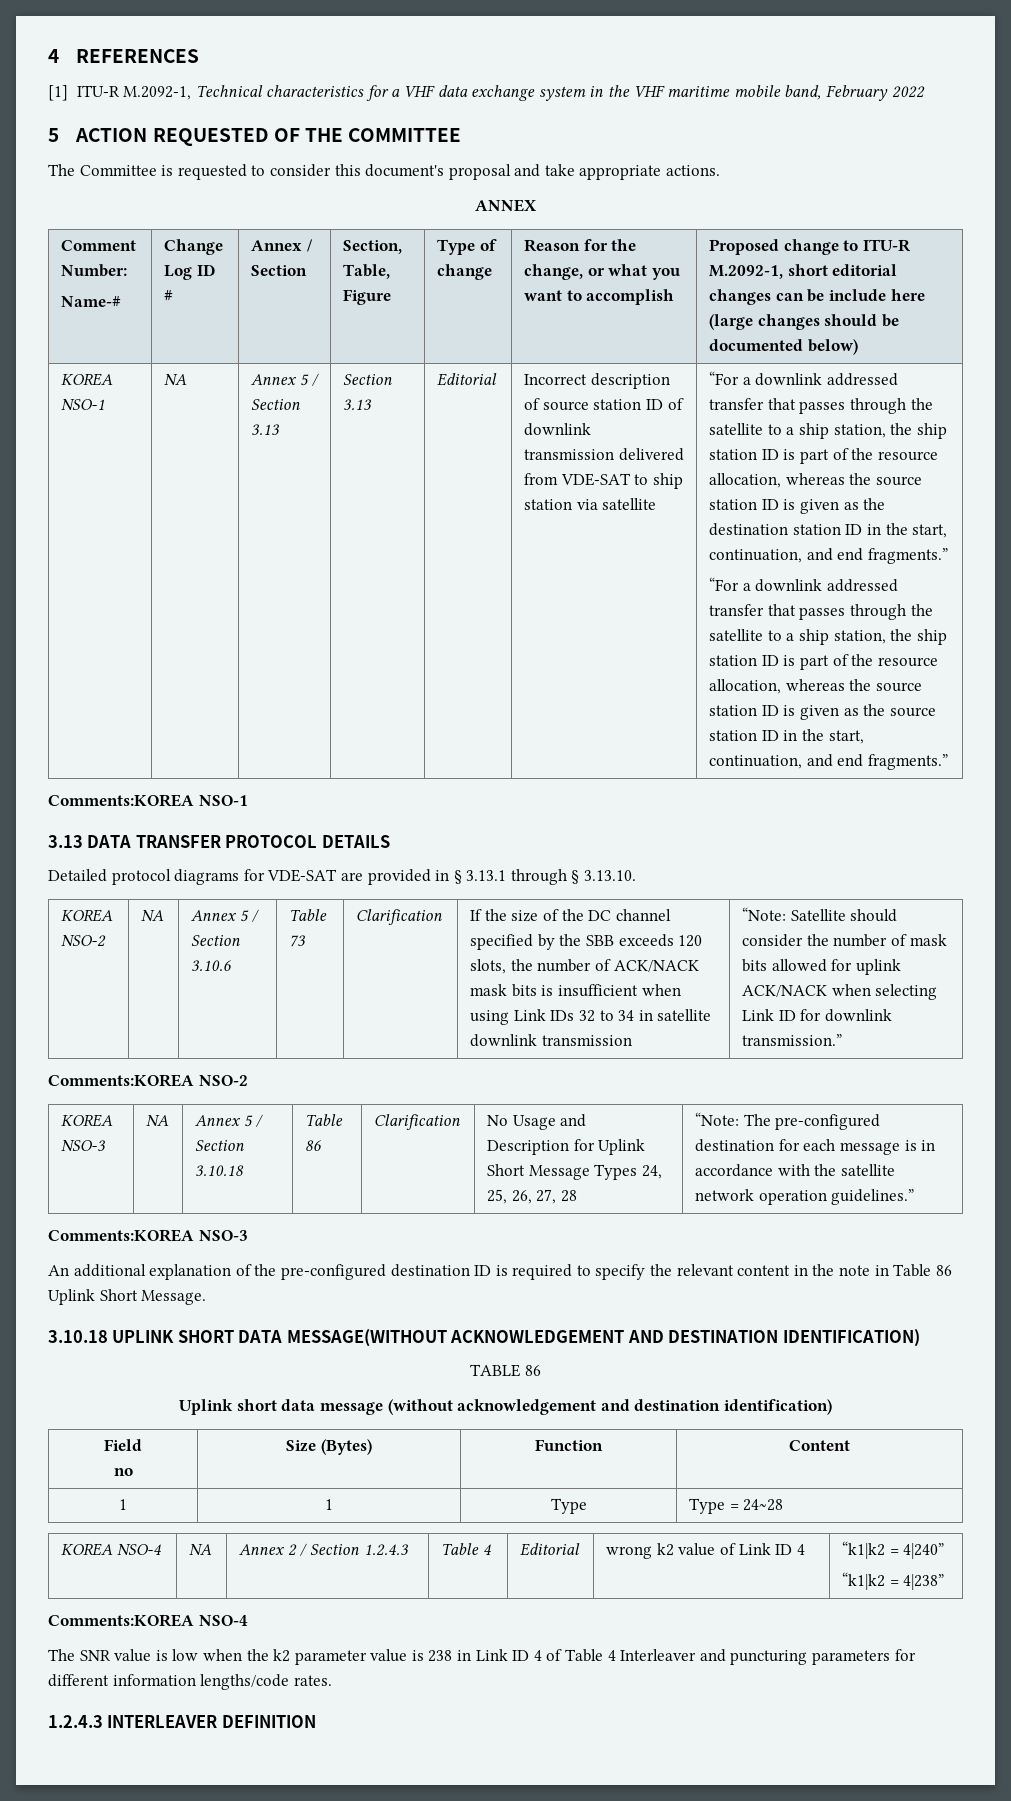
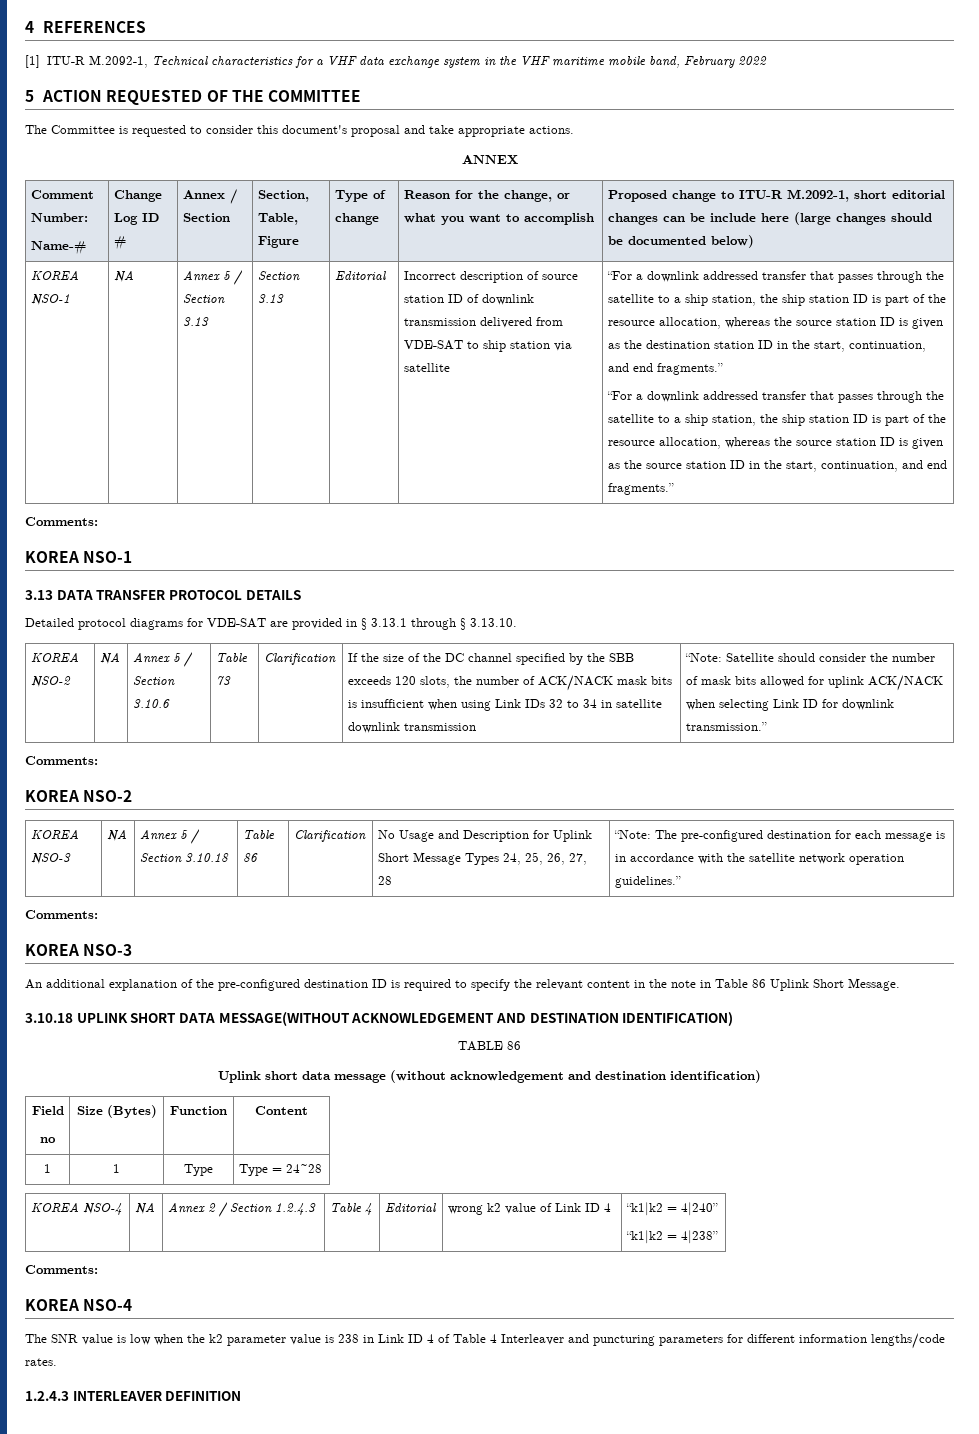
[48,794,194,807] Comments:KOREA -> [25,517,98,526] [25,551,79,563] Comments: // KOREA
[48,1074,194,1087] Comments:KOREA -> [25,756,98,765] [25,790,79,802] Comments: // KOREA
[48,1229,194,1242] Comments:KOREA -> [25,910,98,919] [25,944,79,956] Comments: // KOREA
[48,1614,194,1627] Comments:KOREA -> [25,1265,98,1274] [25,1299,79,1311] Comments: // KOREA

